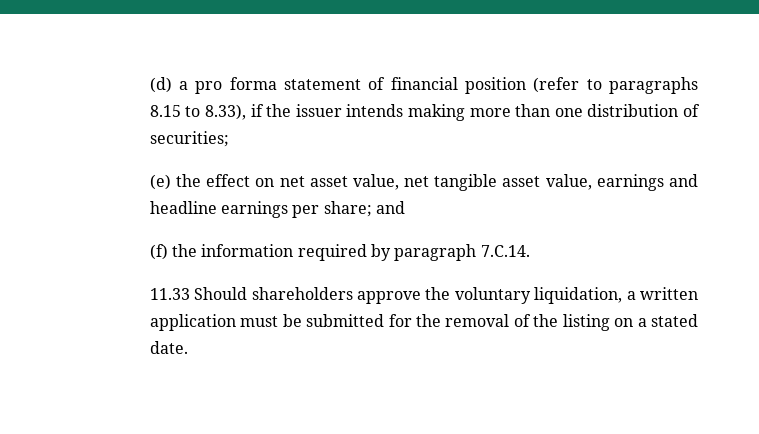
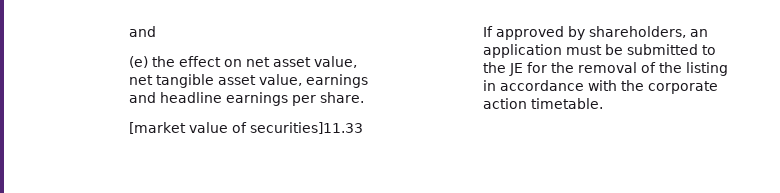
[149,77,699,94] [149,104,701,121] [149,131,229,147] (d) a pro forma statement of financial position (refer to paragraphs 8.15 to 8.33), if the issuer intends making more than one distribution of securities; -> [129,26,157,37] and
[323,201,406,217] [149,244,530,261] [149,287,699,304] share; and // (f) the information required by paragraph 7.C.14. // 11.33 Should shareholders approve the voluntary liquidation, a written -> [320,92,365,103] [129,122,364,134] [483,26,709,40] share. // [market value of securities]11.33 If approved by shareholders, an
(385, 320) none -> [702,45,717,55] [483,62,524,76] to the JE
[614,314,699,327] [149,341,188,354] on a stated date. -> [483,80,719,94] [483,98,604,109] in accordance with the corporate action timetable.

